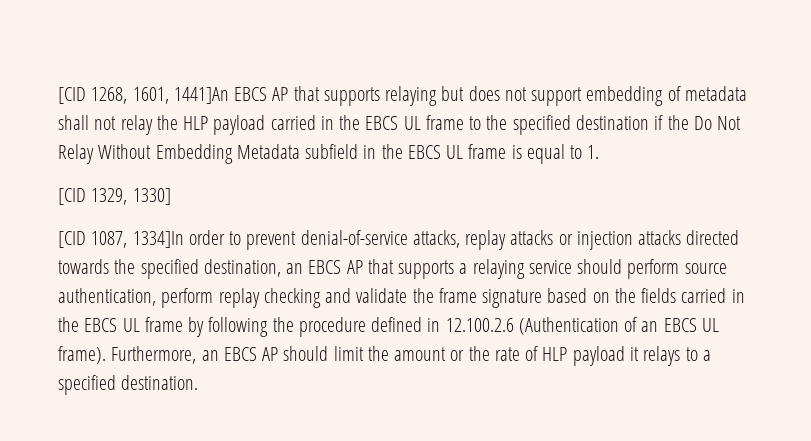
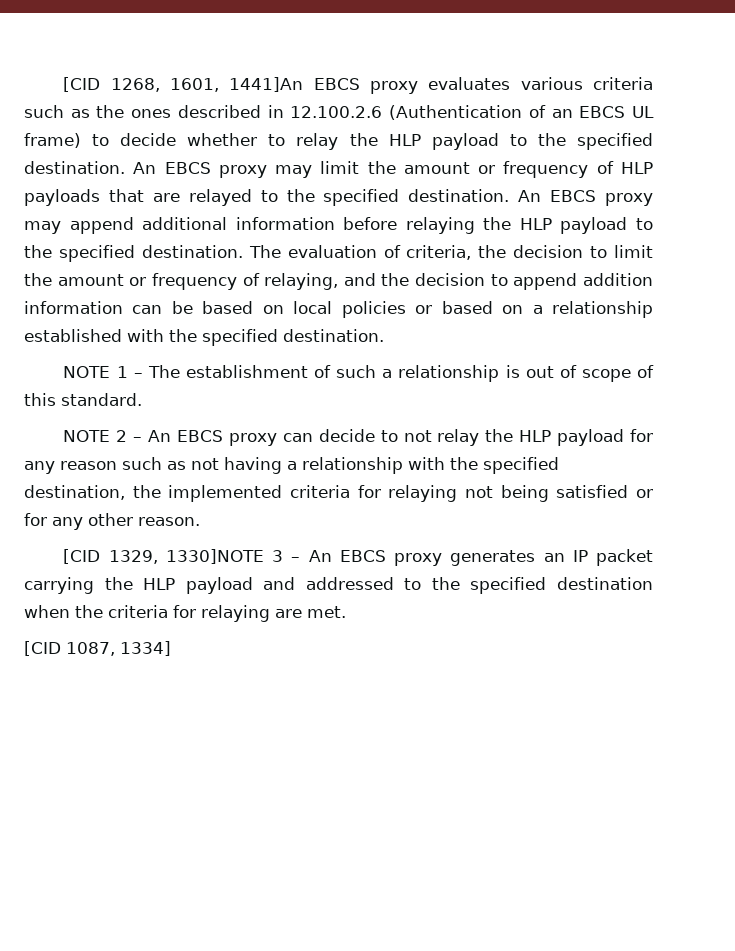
[272,86,747,106] [58,115,742,135] [58,144,600,164] [58,188,171,205] [58,230,740,250] [58,259,727,279] [58,288,745,308] [58,317,423,337] AP that supports relaying but does not support embedding of metadata shall not relay the HLP payload carried in the EBCS UL frame to the specified destination if the Do Not Relay Without Embedding Metadata subfield in the EBCS UL frame is equal to 1. // [CID 1329, 1330] // [CID 1087, 1334]In order to prevent denial-of-service attacks, replay attacks or injection attacks directed towards the specified destination, an EBCS AP that supports a relaying service should perform source authentication, perform replay checking and validate the frame signature based on the fields carried in the EBCS UL frame by following the procedure defined -> [370,77,653,94] [24,105,261,118] proxy evaluates various criteria such as the ones described
[58,346,711,366] [58,375,199,395] frame). Furthermore, an EBCS AP should limit the amount or the rate of HLP payload it relays to a specified destination. -> [24,133,653,150] [24,161,653,178] [24,189,653,206] [24,217,653,234] [24,245,653,262] [24,273,653,290] [24,301,653,318] [24,329,384,346] [63,365,655,382] [24,393,142,406] [63,429,653,446] [24,457,559,474] [24,485,653,502] [24,513,200,530] [63,549,654,566] [24,577,653,594] [24,605,346,622] [24,641,171,656] frame) to decide whether to relay the HLP payload to the specified destination. An EBCS proxy may limit the amount or frequency of HLP payloads that are relayed to the specified destination. An EBCS proxy may append additional information before relaying the HLP payload to the specified destination. The evaluation of criteria, the decision to limit the amount or frequency of relaying, and the decision to append addition information can be based on local policies or based on a relationship established with the specified destination. // NOTE 1 – The establishment of such a relationship is out of scope of this standard. // NOTE 2 – An EBCS proxy can decide to not relay the HLP payload for any reason such as not having a relationship with the specified destination, the implemented criteria for relaying not being satisfied or for any other reason. // [CID 1329, 1330]NOTE 3 – An EBCS proxy generates an IP packet carrying the HLP payload and addressed to the specified destination when the criteria for relaying are met. // [CID 1087, 1334]

